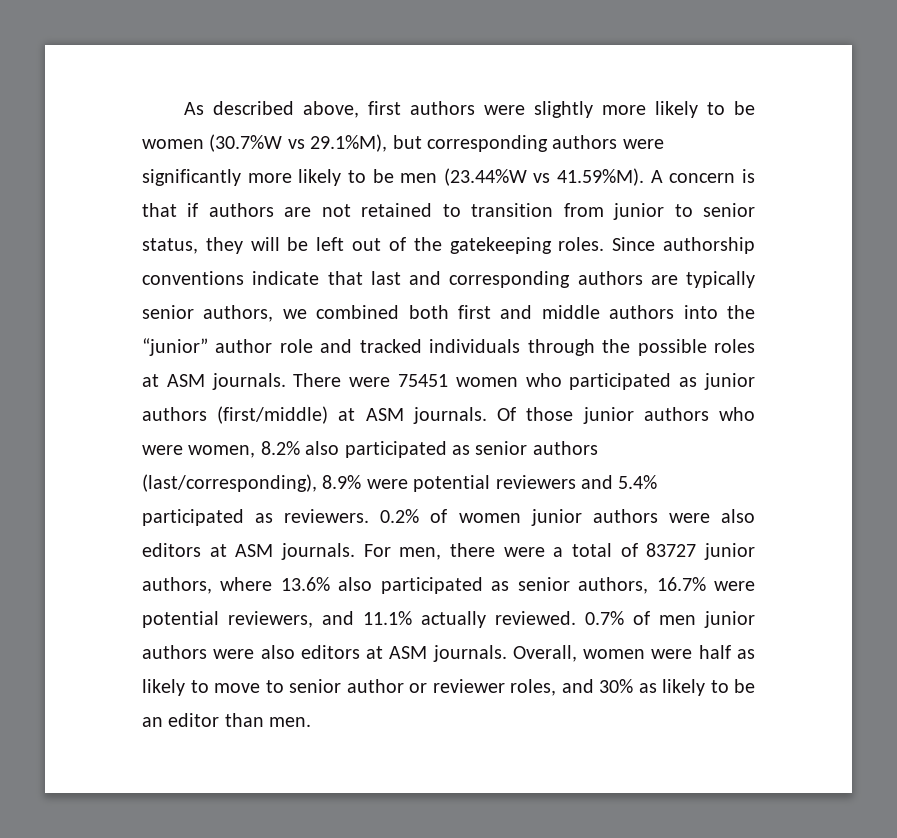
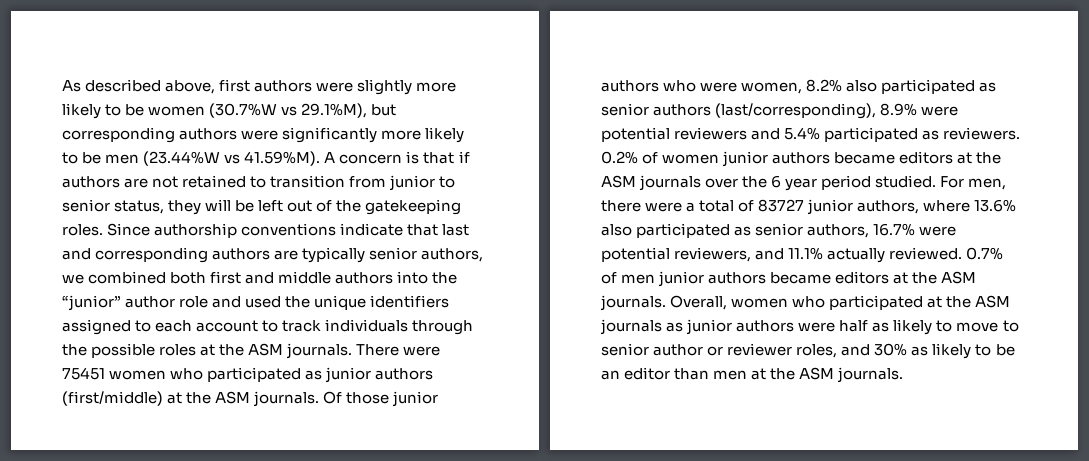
[359,339,422,353] tracked -> [245,295,450,310] [62,319,322,335] used the unique identifiers assigned to each account to track
(159, 380) none -> [219,344,245,356] the
(356, 414) none -> [186,392,212,404] the
[668,509,755,523] [142,543,355,560] were also editors at ASM journals. -> [834,151,1002,164] [601,175,937,191] became editors at the ASM journals over the 6 year period studied.
[213,645,384,659] were also editors at -> [770,271,938,284] became editors at the
(646, 654) none -> [792,295,1011,310] [600,319,795,335] who participated at the ASM journals as junior authors
[269,717,312,727] men. -> [713,367,904,383] men at the ASM journals.

